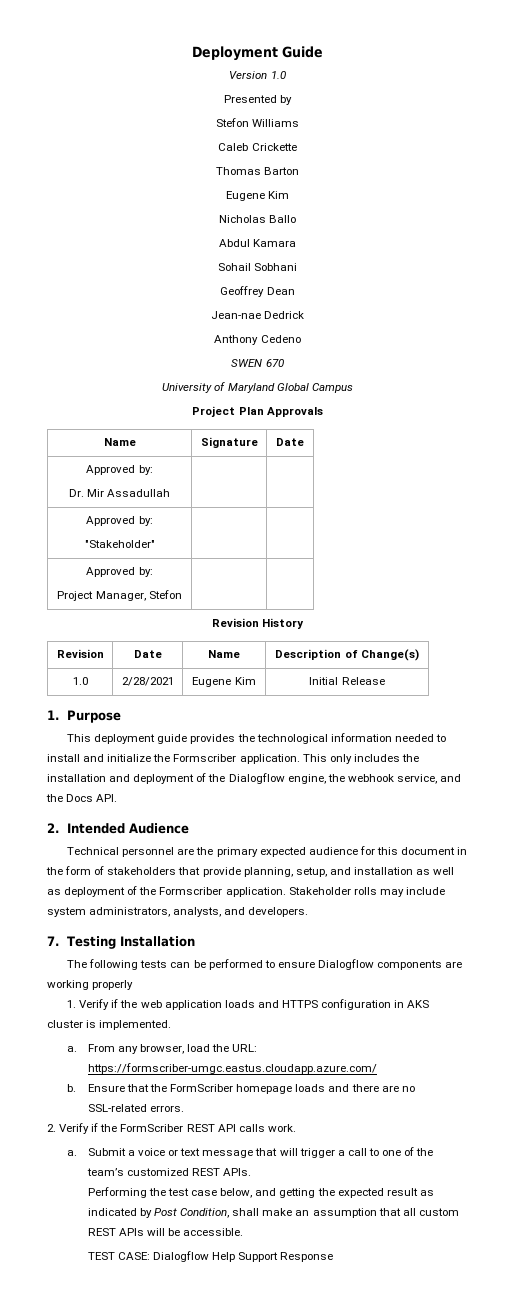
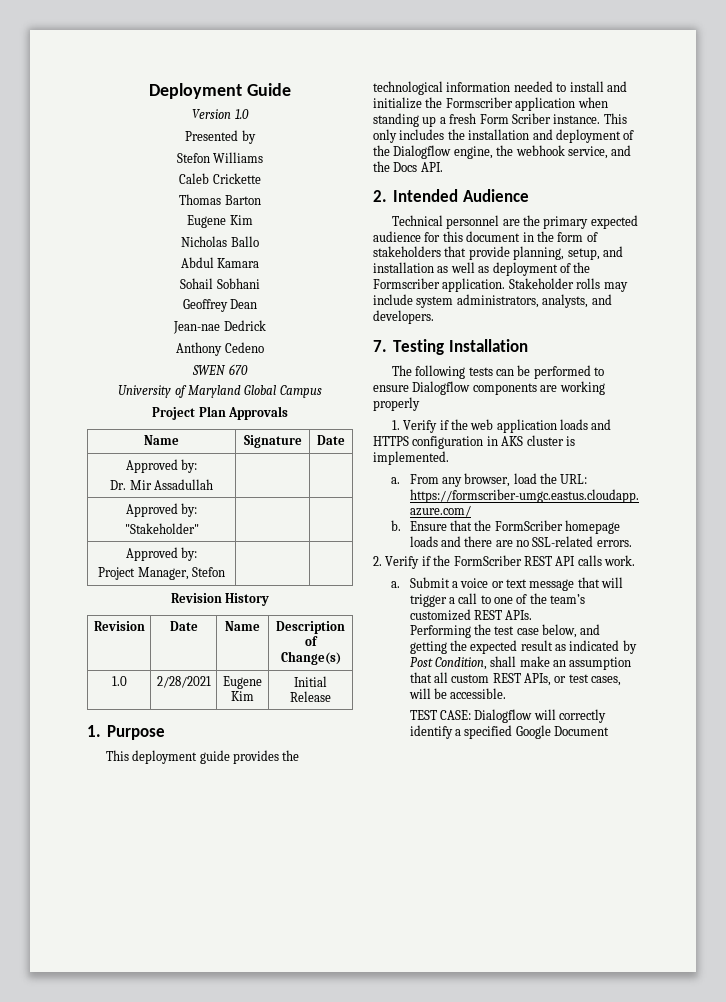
[239,754,300,764] application. -> [515,97,608,111] [373,113,601,127] application when standing up a fresh Form Scriber instance.
[118,1228,144,1236] APIs -> [524,673,622,686] APIs, or test cases,
[212,1252,334,1262] Help Support Response -> [533,709,607,723] [409,725,610,739] will correctly identify a specified Google Document

